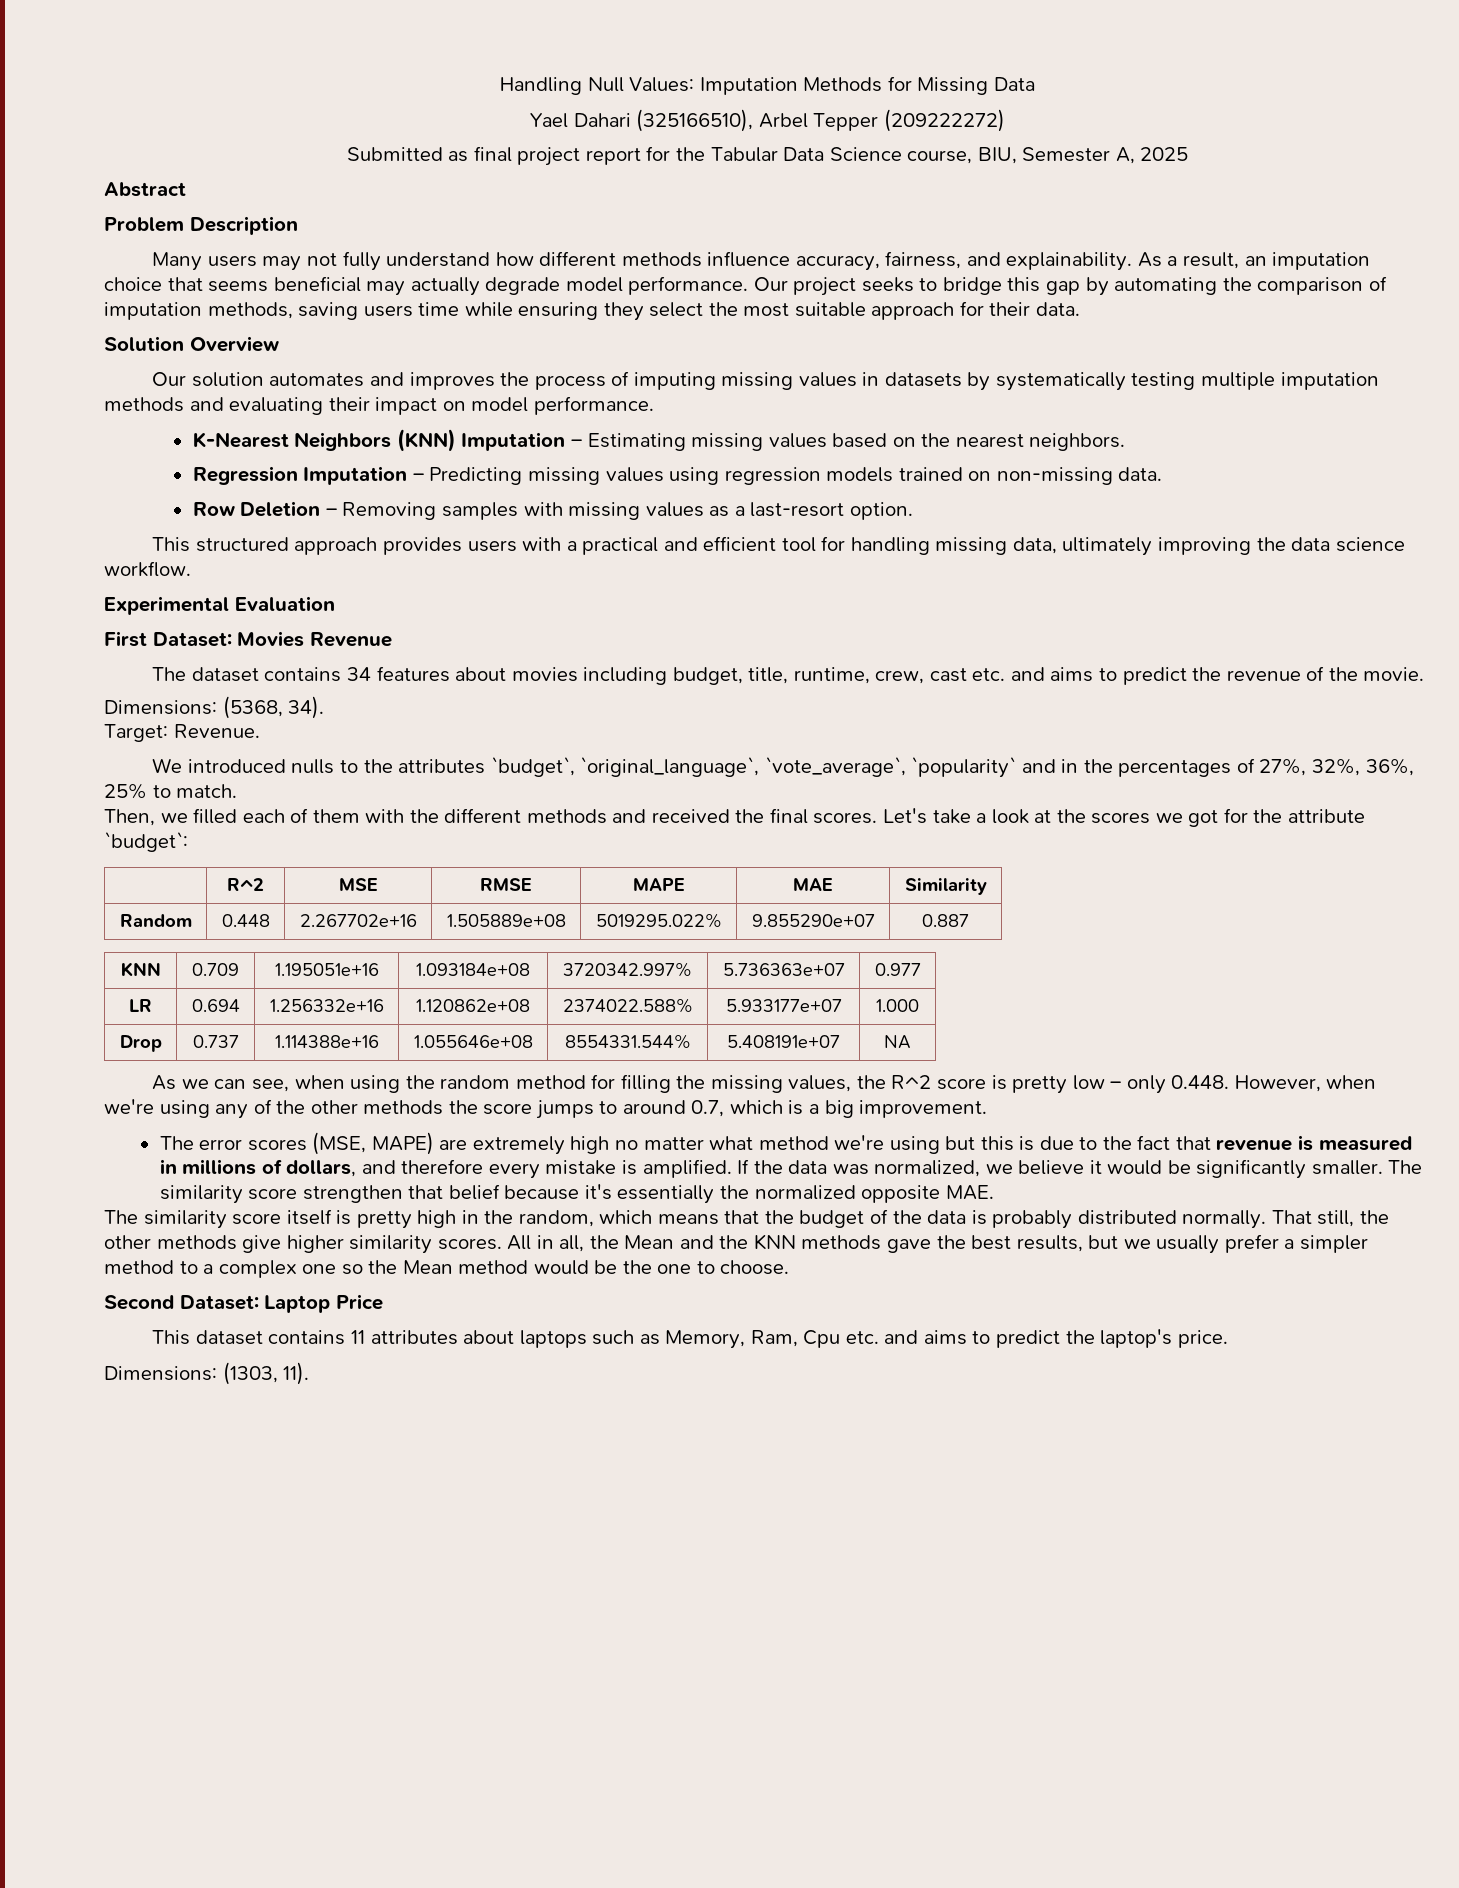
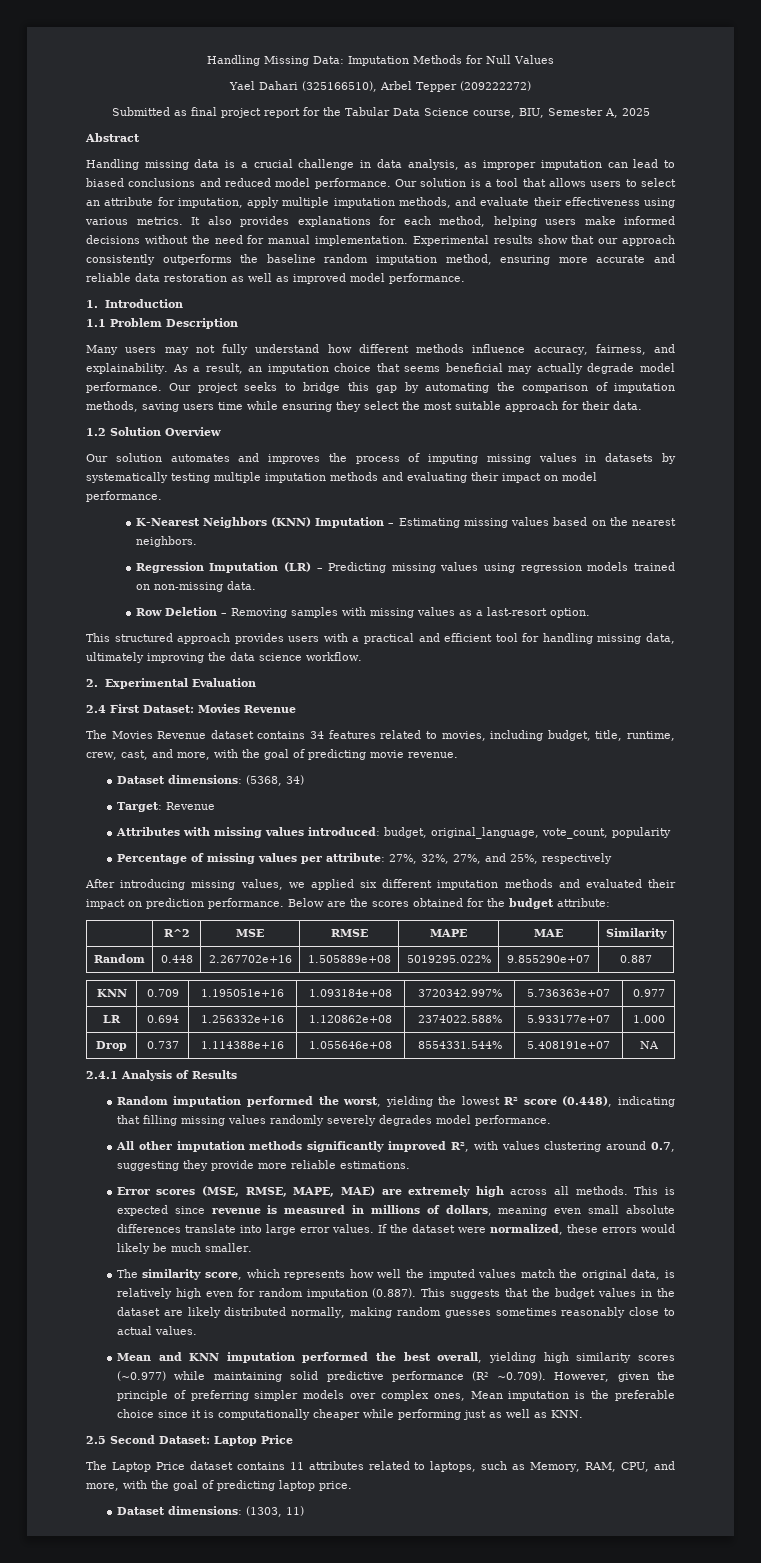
[500,77,695,95] Handling Null Values: -> [207,55,344,66] Handling Missing Data:
[917,77,1035,95] Missing Data -> [486,55,554,64] Null Values
(186, 189) none -> [86,159,676,170] [86,178,676,189] [86,197,675,208] [85,216,675,227] [86,235,675,246] [86,254,676,265] [86,273,465,284] [86,299,183,308] [86,319,106,327] Handling missing data is a crucial challenge in data analysis, as improper imputation can lead to biased conclusions and reduced model performance. Our solution is a tool that allows users to select an attribute for imputation, apply multiple imputation methods, and evaluate their effectiveness using various metrics. It also provides explanations for each method, helping users make informed decisions without the need for manual implementation. Experimental results show that our approach consistently outperforms the baseline random imputation method, ensuring more accurate and reliable data restoration as well as improved model performance. // 1. Introduction // 1.1
(1081, 309) none -> [86,428,106,436] 1.2
(408, 475) none -> [283,562,311,572] (LR)
(191, 569) none -> [86,679,98,687] 2.
(335, 603) none -> [86,705,106,713] 2.4
(187, 674) none -> [111,731,207,739] Movies Revenue
[455,667,578,682] about movies -> [380,730,486,741] related to movies,
[929,666,1425,685] [104,696,325,719] [104,724,260,742] [152,756,1414,778] [104,783,238,799] [104,808,1365,827] [104,831,188,852] cast etc. and aims to predict the revenue of the movie. // Dimensions: (5368, 34). // Target: Revenue. // We introduced nulls to the attributes `budget`, `original_language`, `vote_average`, `popularity` and in the percentages of 27%, 32%, 36%, 25% to match. // Then, we filled each of them with the different methods and received the final scores. Let's take a look at the scores we got for the attribute `budget`: -> [120,749,458,760] [116,775,304,786] [116,802,215,812] [115,827,671,839] [116,853,612,864] [85,879,676,890] [86,898,610,909] cast, and more, with the goal of predicting movie revenue. // Dataset dimensions: (5368, 34) // Target: Revenue // Attributes with missing values introduced: budget, original_language, vote_count, popularity // Percentage of missing values per attribute: 27%, 32%, 27%, and 25%, respectively // After introducing missing values, we applied six different imputation methods and evaluated their impact on prediction performance. Below are the scores obtained for the budget attribute:
[152,1074,1377,1094] [104,1099,988,1119] [159,1132,1211,1155] As we can see, when using the random method for filling the missing values, the R^2 score is pretty low – only 0.448. However, when we're using any of the other methods the score jumps to around 0.7, which is a big improvement. // The error scores (MSE, MAPE) are extremely high no matter what method we're using but this is due to the fact that -> [86,1070,237,1081] [116,1096,676,1107] [116,1115,551,1126] [115,1141,676,1152] [116,1160,410,1171] [116,1186,676,1197] [116,1205,205,1216] 2.4.1 Analysis of Results // Random imputation performed the worst, yielding the lowest R² score (0.448), indicating that filling missing values randomly severely degrades model performance. // All other imputation methods significantly improved R², with values clustering around 0.7, suggesting they provide more reliable estimations. // Error scores (MSE, RMSE, MAPE, MAE) are extremely high across all methods. This is expected since
[361,1159,1423,1179] [159,1184,994,1204] [104,1209,1389,1229] [104,1234,1368,1254] [104,1260,790,1278] and therefore every mistake is amplified. If the data was normalized, we believe it would be significantly smaller. The similarity score strengthen that belief because it's essentially the normalized opposite MAE. // The similarity score itself is pretty high in the random, which means that the budget of the data is probably distributed normally. That still, the other methods give higher similarity scores. All in all, the Mean and the KNN methods gave the best results, but we usually prefer a simpler method to a complex one so the Mean method would be the one to choose. // -> [498,1205,675,1216] [116,1224,675,1235] [116,1243,252,1254] [116,1269,675,1280] [116,1288,676,1299] [116,1307,675,1318] [116,1326,197,1335] [116,1352,675,1363] [116,1371,675,1382] [116,1390,675,1401] [116,1409,583,1420] [86,1436,106,1444] meaning even small absolute differences translate into large error values. If the dataset were normalized, these errors would likely be much smaller. // The similarity score, which represents how well the imputed values match the original data, is relatively high even for random imputation (0.887). This suggests that the budget values in the dataset are likely distributed normally, making random guesses sometimes reasonably close to actual values. // Mean and KNN imputation performed the best overall, yielding high similarity scores (~0.977) while maintaining solid predictive performance (R² ~0.709). However, given the principle of preferring simpler models over complex ones, Mean imputation is the preferable choice since it is computationally cheaper while performing just as well as KNN. // 2.5
[152,1330,191,1345] This -> [86,1461,185,1472] The Laptop Price
[463,1329,1228,1349] [104,1362,310,1385] about laptops such as Memory, Ram, Cpu etc. and aims to predict the laptop's price. // Dimensions: (1303, 11). -> [368,1461,675,1472] [86,1480,352,1491] [116,1506,304,1517] related to laptops, such as Memory, RAM, CPU, and more, with the goal of predicting laptop price. // Dataset dimensions: (1303, 11)

